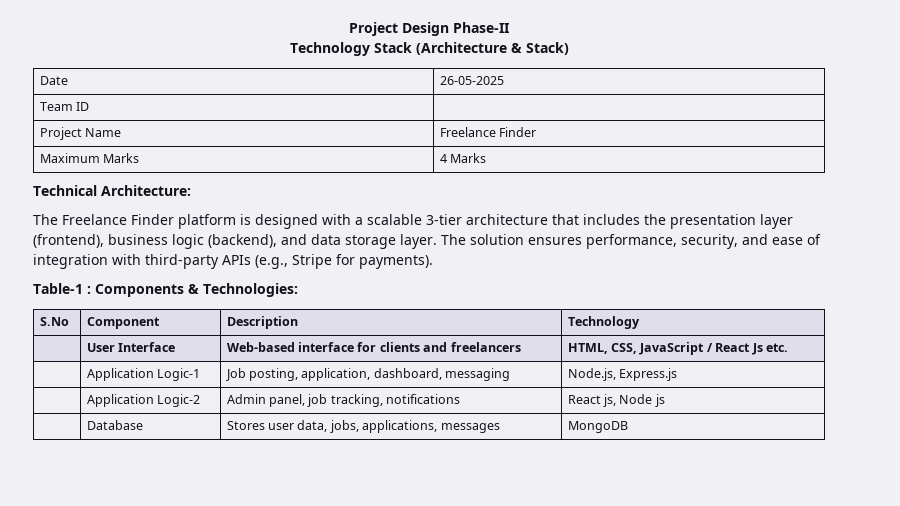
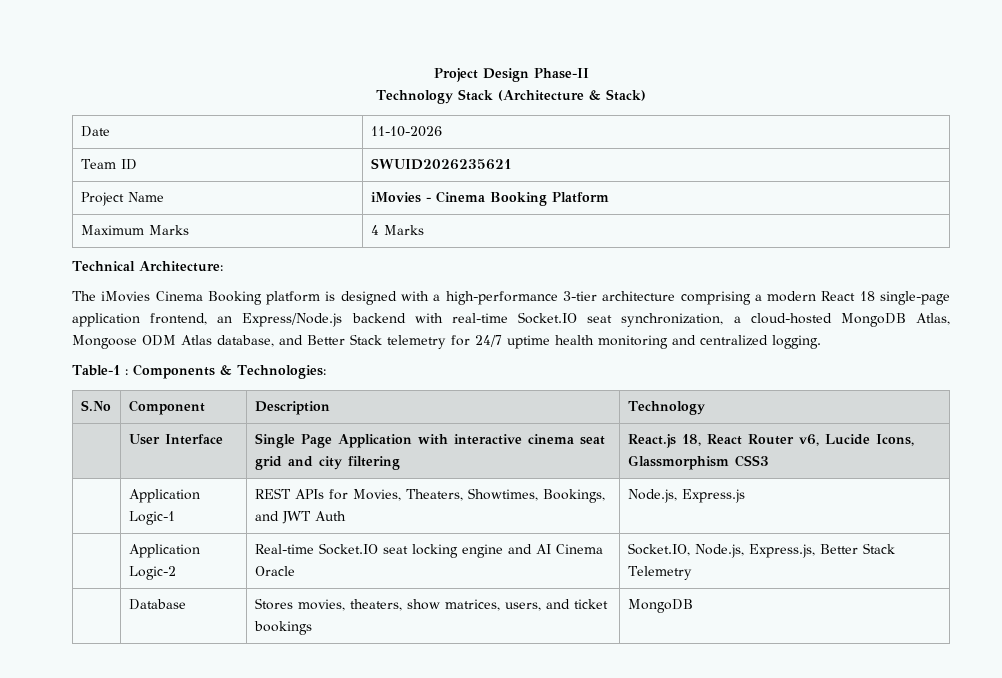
[439,76,504,85] 26-05-2025 -> [370,126,442,137] 11-10-2026
(90, 106) none -> [370,158,511,170] SWUID2026235621
[439,127,537,137] Freelance Finder -> [370,191,609,206] iMovies - Cinema Booking Platform
[62,214,174,225] Freelance Finder -> [101,291,262,305] iMovies Cinema Booking
[367,214,422,225] scalable -> [445,291,558,305] high-performance
[552,214,793,229] [33,234,821,249] [33,254,433,269] that includes the presentation layer (frontend), business logic (backend), and data storage layer. The solution ensures performance, security, and ease of integration with third-party APIs (e.g., Stripe for payments). -> [680,291,950,305] [72,312,951,327] [72,334,821,349] comprising a modern React 18 single-page application frontend, an Express/Node.js backend with real-time Socket.IO seat synchronization, a cloud-hosted MongoDB Atlas, Mongoose ODM Atlas database, and Better Stack telemetry for 24/7 uptime health monitoring and centralized logging.
[226,342,521,352] [567,342,788,355] [86,368,201,381] [225,368,511,381] [567,368,678,381] [86,394,201,407] [226,394,461,407] [567,394,665,407] [86,420,143,430] [226,420,500,433] Web-based interface for clients and freelancers | HTML, CSS, JavaScript / React Js etc. // | Application Logic-1 | Job posting, application, dashboard, messaging | Node.js, Express.js // | Application Logic-2 | Admin panel, job tracking, notifications | React js, Node js // | Database | Stores user data, jobs, applications, messages -> [254,433,605,448] [254,456,400,470] [627,434,914,448] [627,455,769,470] [128,489,200,503] [128,511,175,525] [254,488,605,503] [254,511,346,524] [627,489,745,503] [128,544,200,558] [128,566,176,580] [254,543,603,558] [254,566,295,576] [627,543,895,558] [627,566,692,580] [128,599,186,610] [254,598,608,611] [253,621,312,635] Single Page Application with interactive cinema seat grid and city filtering | React.js 18, React Router v6, Lucide Icons, Glassmorphism CSS3 // | Application Logic-1 | REST APIs for Movies, Theaters, Showtimes, Bookings, and JWT Auth | Node.js, Express.js // | Application Logic-2 | Real-time Socket.IO seat locking engine and AI Cinema Oracle | Socket.IO, Node.js, Express.js, Better Stack Telemetry // | Database | Stores movies, theaters, show matrices, users, and ticket bookings

